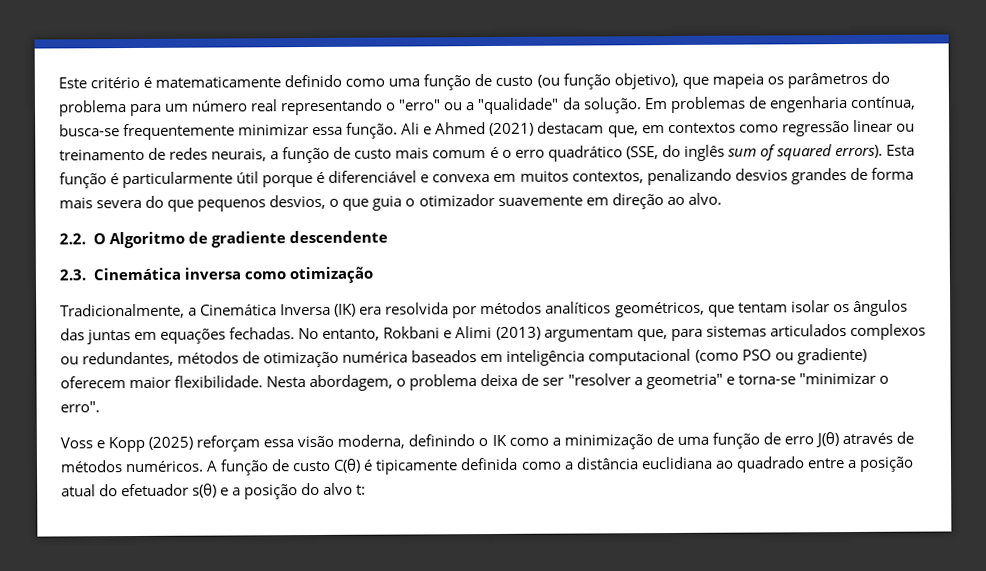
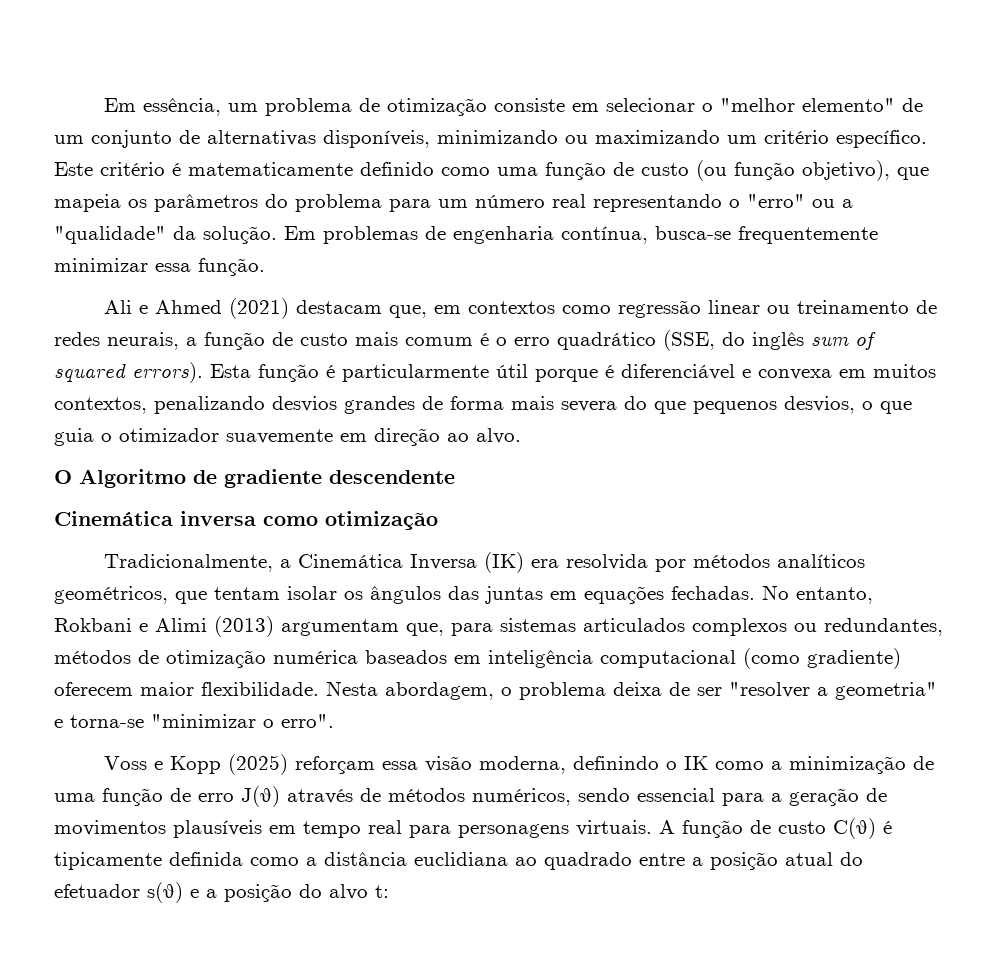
(58, 83) none -> [103,98,923,116] [54,130,927,148] Em essência, um problema de otimização consiste em selecionar o "melhor elemento" de um conjunto de alternativas disponíveis, minimizando ou maximizando um critério específico.
(399, 130) none -> (265, 267) //
[59,233,86,245] 2.2. -> (521, 436) none
[59,269,86,281] 2.3. -> (455, 477) none
[741,349,794,361] PSO ou -> (800, 658) none
[125,460,205,473] numéricos. -> [472,788,887,806] [54,820,652,838] numéricos, sendo essencial para a geração de movimentos plausíveis em tempo real para personagens virtuais.

